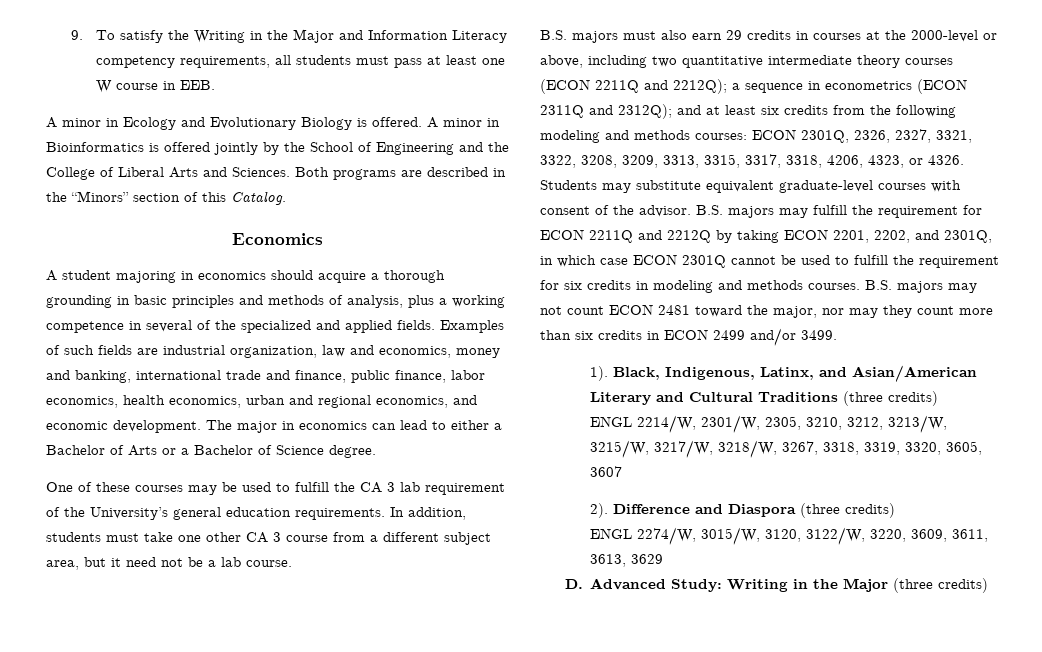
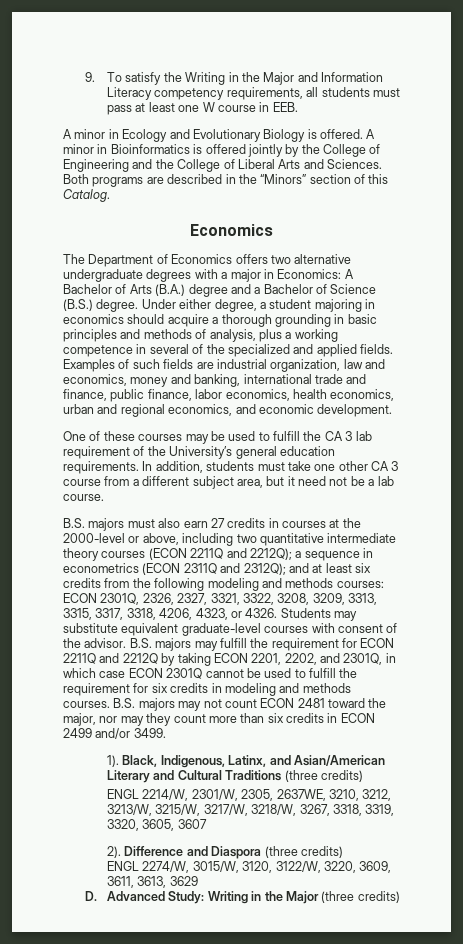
[310,142,353,152] School -> [323,144,366,157] College
[46,270,57,281] A -> [63,254,352,267] [63,269,354,282] [63,284,377,297] [63,299,266,312] The Department of Economics offers two alternative undergraduate degrees with a major in Economics: A Bachelor of Arts (B.A.) degree and a Bachelor of Science (B.S.) degree. Under either degree, a
[206,420,502,433] [46,445,376,458] The major in economics can lead to either a Bachelor of Arts or a Bachelor of Science degree. -> (393, 410) none
[726,30,742,40] 29 -> [210,518,225,528] 27
(801, 423) none -> [276,789,326,801] 2637WE,

